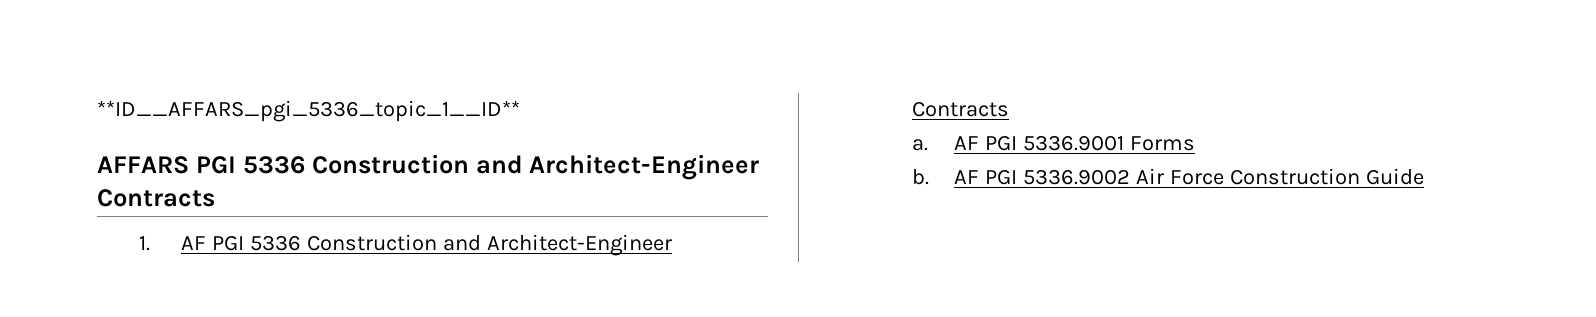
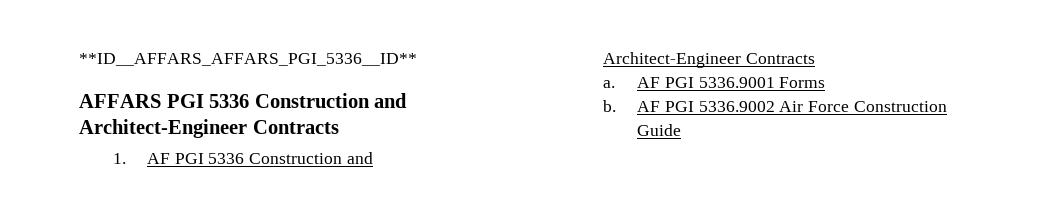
[97,100,520,122] **ID__AFFARS_pgi_5336_topic_1__ID** -> [79,53,417,66] **ID__AFFARS_AFFARS_PGI_5336__ID**

